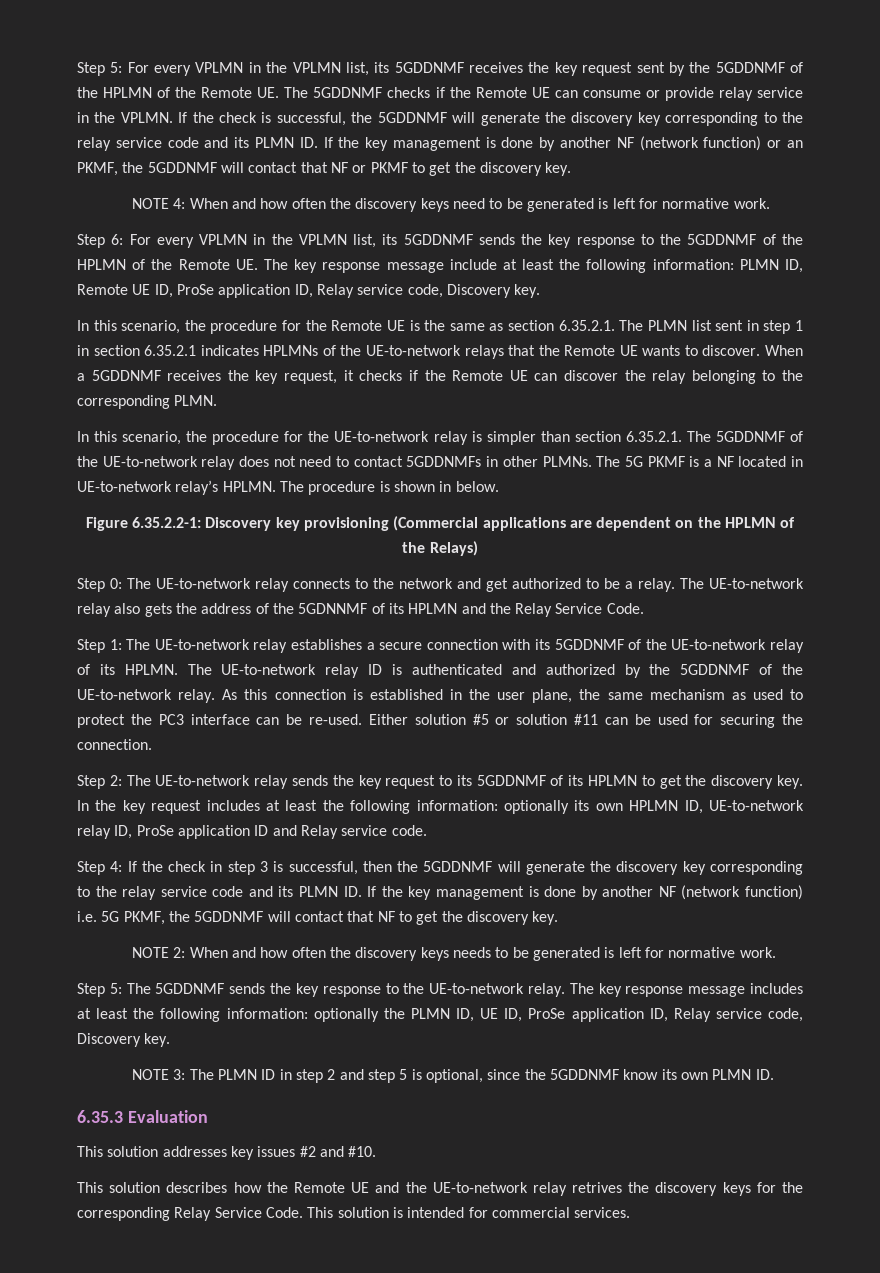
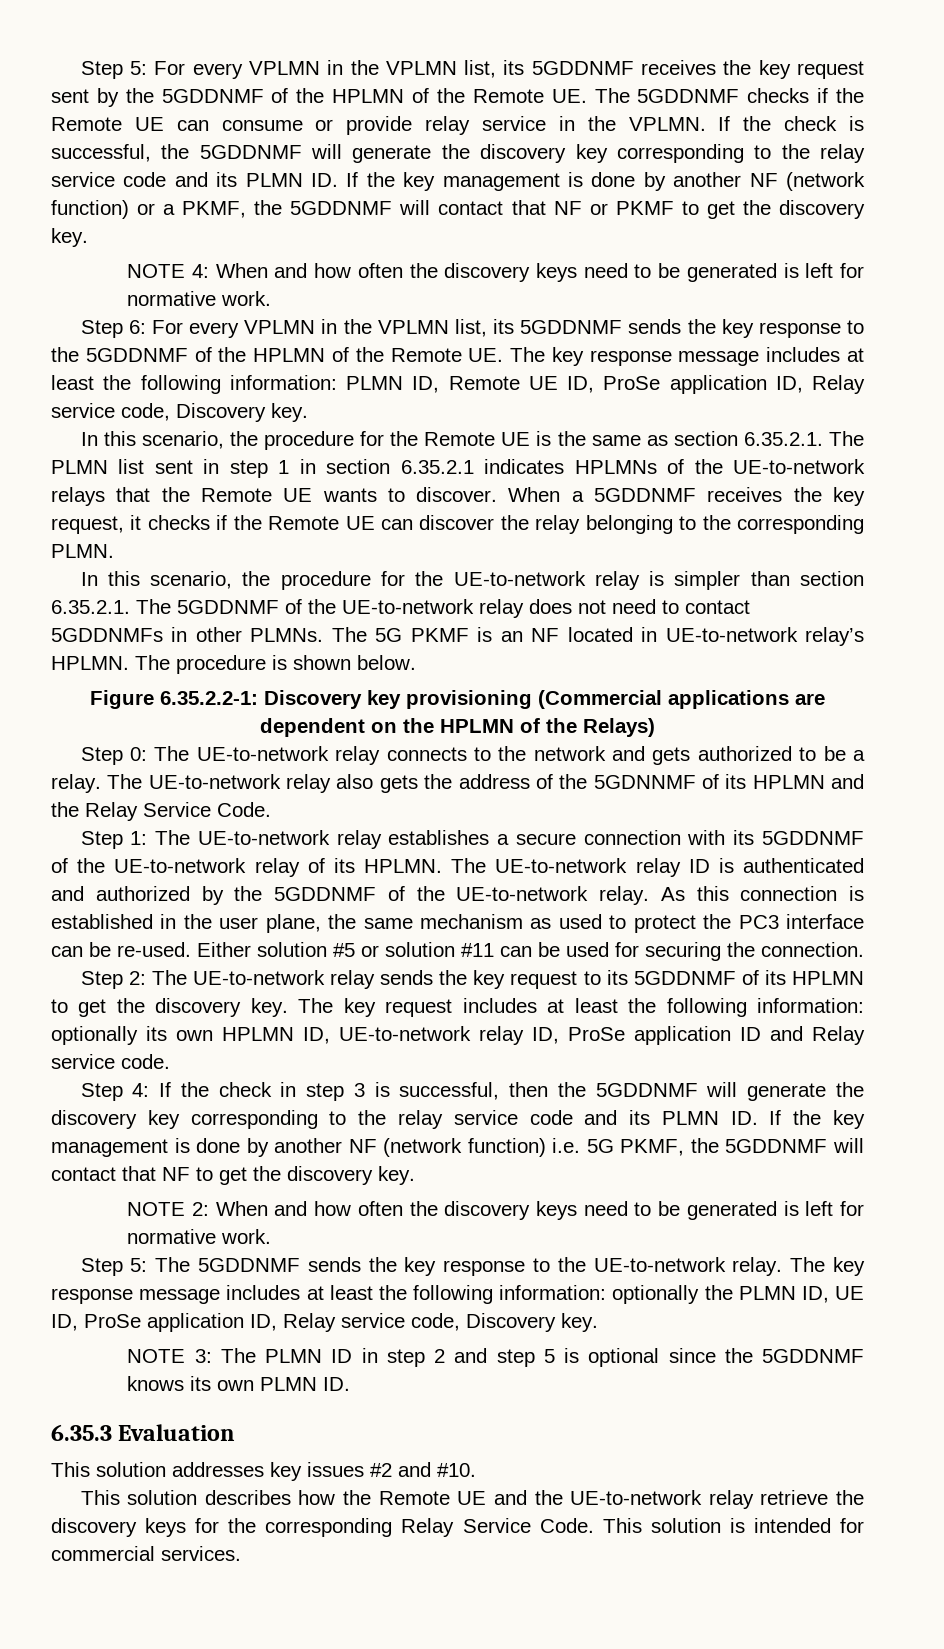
[786,140,803,148] an -> [163,204,176,215] a
[449,259,497,270] include -> [766,347,841,362] includes
[703,459,712,467] a -> [500,631,523,642] an
[439,481,452,492] in -> (351, 662) none
[486,578,508,592] get -> [652,747,691,765] gets
[77,800,117,811] In the -> [298,998,334,1013] The
[453,947,492,958] needs -> [583,1201,628,1216] need
[426,1069,484,1083] optional, -> [588,1348,660,1367] optional
[623,1069,659,1080] know -> [127,1376,185,1391] knows
[572,1182,623,1193] retrives -> [760,1490,829,1505] retrieve

